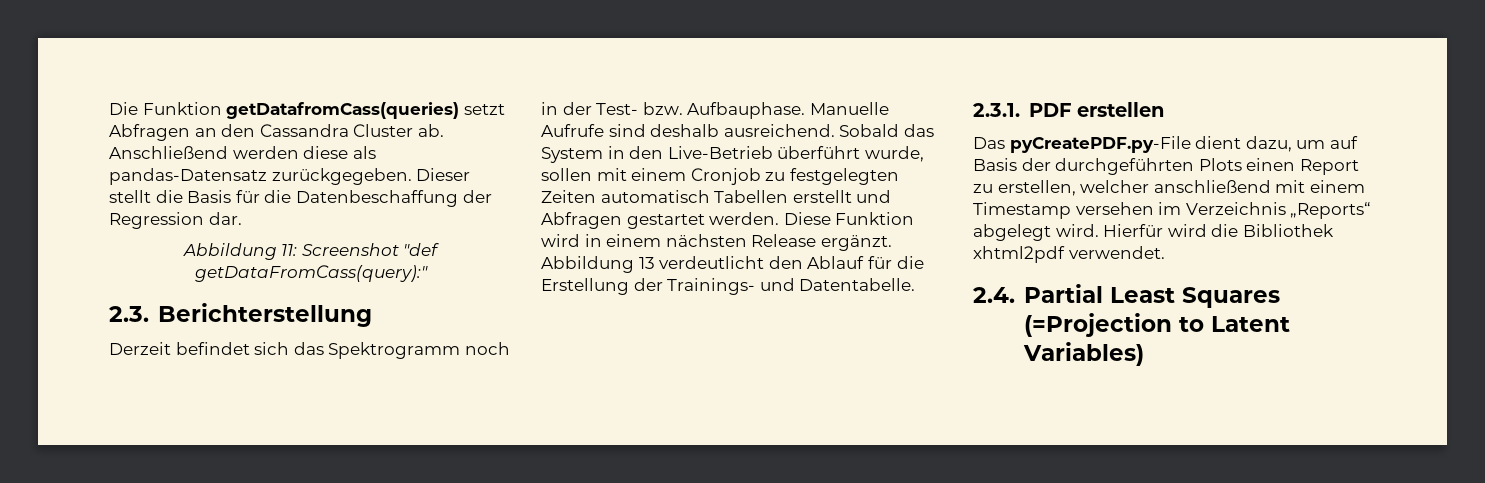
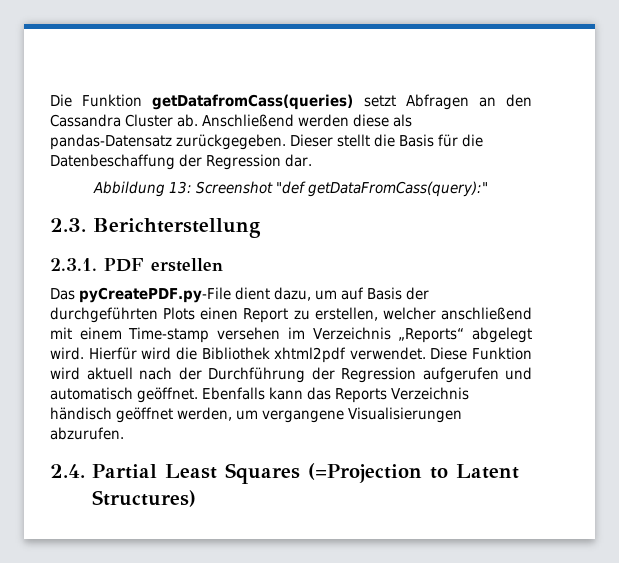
[281,244,298,256] 11: -> [169,181,192,194] 13:
[109,342,510,359] [541,102,889,119] [541,124,934,137] [541,146,924,163] [541,168,899,185] [541,190,892,203] [541,212,915,229] [541,234,892,251] [541,256,924,273] [541,278,916,295] // Derzeit befindet sich das Spektrogramm noch in der Test- bzw. Aufbauphase. Manuelle Aufrufe sind deshalb ausreichend. Sobald das System in den Live-Betrieb überführt wurde, sollen mit einem Cronjob zu festgelegten Zeiten automatisch Tabellen erstellt und Abfragen gestartet werden. Diese Funktion wird in einem nächsten Release ergänzt. Abbildung 13 verdeutlicht den Ablauf für die Erstellung der Trainings- und Datentabelle. -> (262, 228) none
[973,202,1071,219] Timestamp -> [128,327,210,343] Time-stamp
(1165, 252) none -> [430,347,532,360] [50,367,532,383] [50,387,469,403] [50,407,462,423] [50,427,124,440] Diese Funktion wird aktuell nach der Durchführung der Regression aufgerufen und automatisch geöffnet. Ebenfalls kann das Reports Verzeichnis händisch geöffnet werden, um vergangene Visualisierungen abzurufen.
[1022,342,1144,366] Variables) -> [92,490,197,507] Structures)

